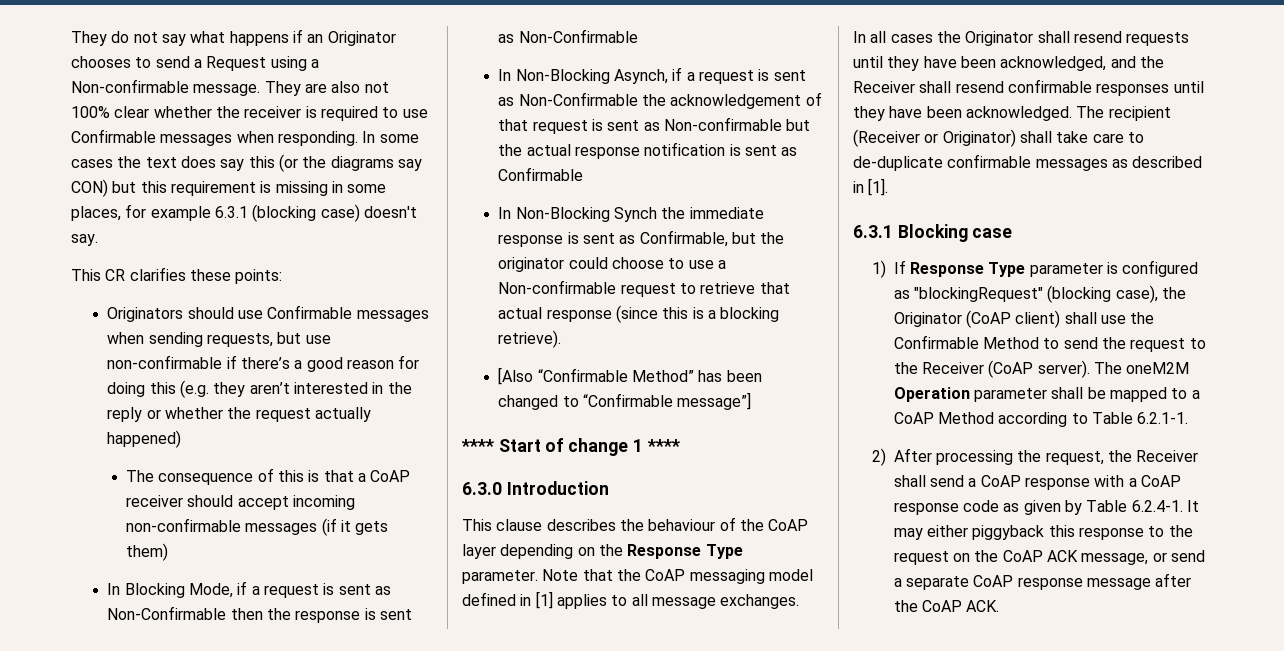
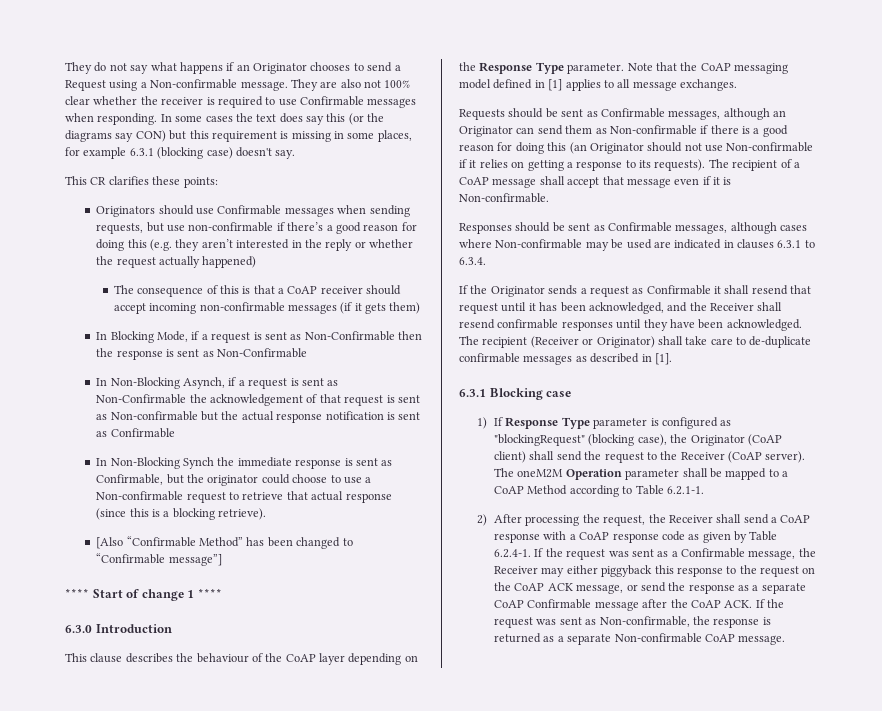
[853,31,1190,46] [853,56,957,71] In all cases the Originator shall resend requests until they have -> [459,108,786,120] [459,125,788,137] [459,142,814,154] [459,159,800,171] [459,176,732,188] [459,193,549,203] [459,222,807,234] [459,239,815,251] [459,257,486,265] [459,285,812,297] [459,302,558,314] Requests should be sent as Confirmable messages, although an Originator can send them as Non-confirmable if there is a good reason for doing this (an Originator should not use Non-confirmable if it relies on getting a response to its requests). The recipient of a CoAP message shall accept that message even if it is Non-confirmable. // Responses should be sent as Confirmable messages, although cases where Non-confirmable may be used are indicated in clauses 6.3.1 to 6.3.4. // If the Originator sends a request as Confirmable it shall resend that request until it has
[1100,312,1155,324] [893,335,1060,349] use the Confirmable Method to -> (555, 455) none
[1186,500,1199,512] It -> [534,548,816,560] [494,566,539,574] If the request was sent as a Confirmable message, the Receiver
(1205, 556) none -> [668,582,750,594] the response as
[1017,577,1083,590] response -> [527,599,592,609] Confirmable
(1000, 606) none -> [755,599,785,608] [494,616,771,628] [494,633,786,645] If the request was sent as Non-confirmable, the response is returned as a separate Non-confirmable CoAP message.

